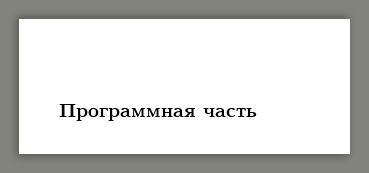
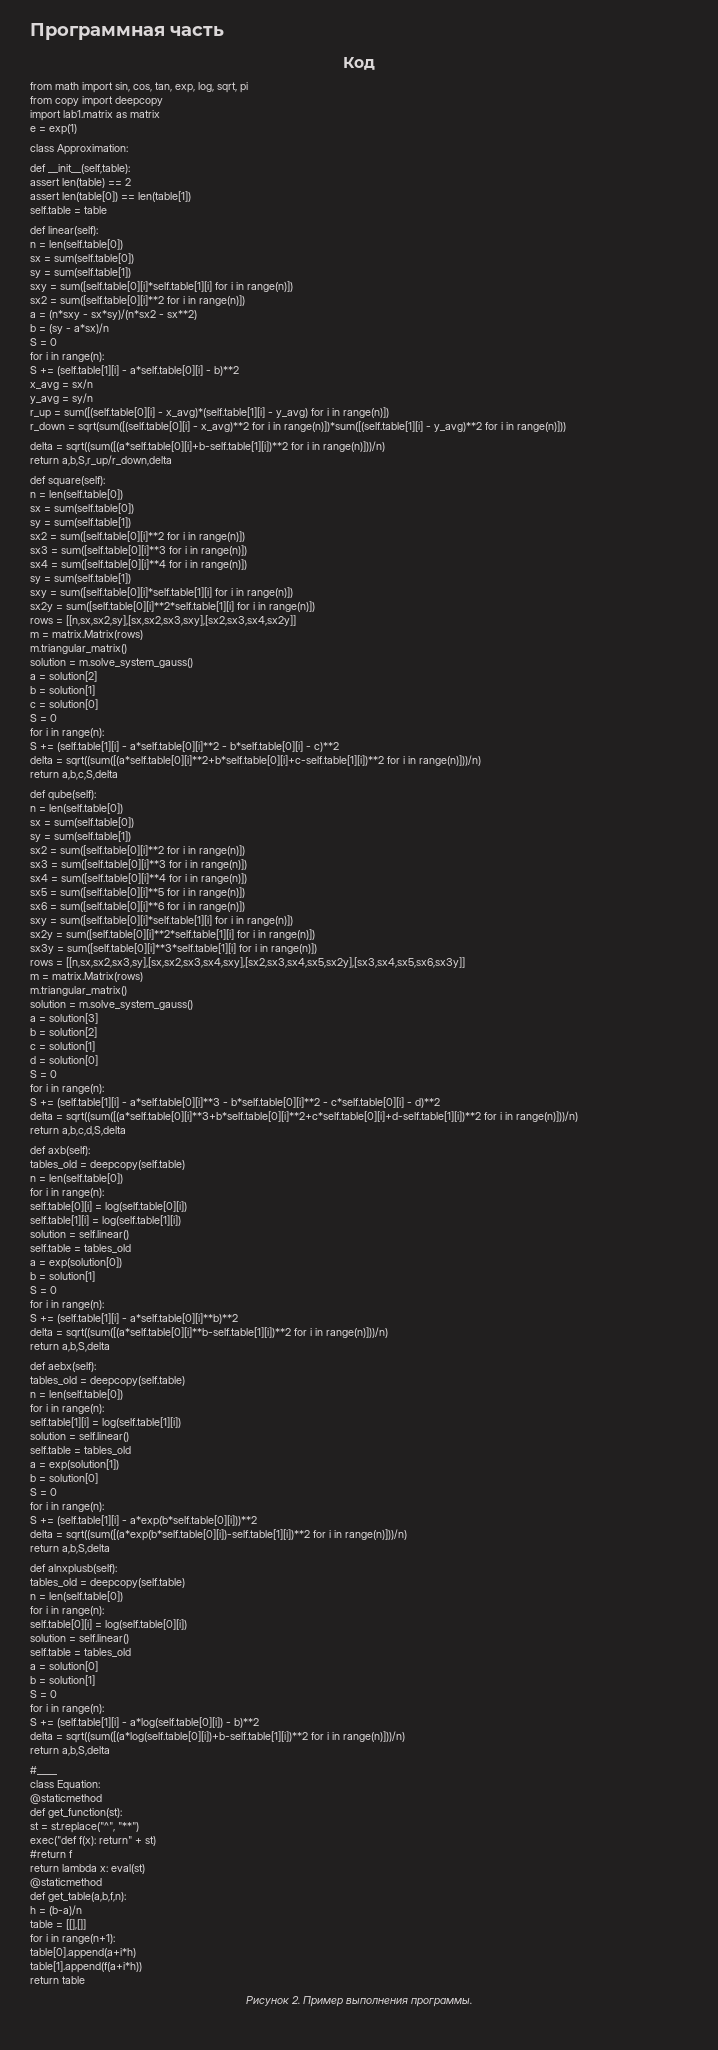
(257, 112) none -> [343,57,375,70] [30,82,248,93] [30,96,163,107] [30,110,160,121] [30,124,77,135] [30,144,128,155] [30,164,130,174] [30,178,131,188] [30,191,191,202] [30,206,107,214] [30,226,98,236] [30,239,123,250] [30,253,134,264] [30,267,131,278] [30,281,293,292] [30,295,245,306] [30,309,197,320] [30,323,109,334] [30,338,57,346] [30,352,104,362] [30,365,239,376] [30,379,93,390] [30,393,93,404] [30,407,389,419] [30,421,566,433] [30,441,385,453] [30,455,172,467] [30,476,105,487] [30,489,123,500] [30,503,134,514] [30,517,131,528] [30,531,245,542] [30,545,247,556] [30,559,247,570] [30,573,131,584] [30,587,293,598] [30,601,315,612] [30,615,296,626] [30,630,143,640] [30,644,127,654] [30,658,193,668] [30,671,97,682] [30,685,95,696] [30,699,98,710] [30,714,57,722] [30,728,104,738] [30,741,339,752] [30,755,481,767] [30,770,118,780] [30,790,96,801] [30,803,123,814] [30,817,134,828] [30,831,131,842] [30,845,245,856] [30,859,247,870] [30,873,247,884] [30,887,245,898] [30,901,245,912] [30,915,293,926] [30,929,315,940] [30,943,317,954] [30,957,465,968] [30,972,143,982] [30,986,127,996] [30,1000,193,1010] [30,1013,98,1024] [30,1027,97,1038] [30,1041,95,1052] [30,1055,98,1066] [30,1070,57,1078] [30,1084,104,1094] [30,1097,440,1108] [30,1111,578,1123] [30,1126,126,1136] [30,1146,90,1156] [30,1160,185,1171] [30,1173,123,1184] [30,1188,104,1198] [30,1201,187,1212] [30,1215,181,1226] [30,1230,129,1240] [30,1244,131,1253] [30,1257,122,1269] [30,1271,95,1282] [30,1286,57,1294] [30,1300,104,1310] [30,1313,238,1324] [30,1327,388,1339] [30,1342,110,1352] [30,1362,96,1372] [30,1376,185,1387] [30,1389,123,1400] [30,1404,104,1414] [30,1417,181,1428] [30,1432,129,1442] [30,1446,131,1455] [30,1459,119,1471] [30,1473,98,1484] [30,1488,57,1496] [30,1502,104,1512] [30,1515,257,1527] [30,1529,407,1541] [30,1544,110,1554] [30,1564,117,1575] [30,1578,185,1589] [30,1591,123,1602] [30,1606,104,1616] [30,1619,187,1630] [30,1634,129,1644] [30,1648,131,1657] [30,1661,98,1672] [30,1675,95,1686] [30,1690,57,1698] [30,1704,104,1714] [30,1717,259,1728] [30,1731,405,1743] [30,1746,110,1756] [30,1766,57,1775] [30,1780,100,1791] [30,1794,102,1804] [30,1808,122,1818] [30,1822,139,1833] [30,1836,156,1846] [30,1850,73,1858] [30,1864,145,1874] [30,1878,102,1888] [30,1892,126,1902] [30,1905,82,1916] [30,1919,86,1930] [30,1934,115,1944] [30,1947,136,1959] [30,1961,142,1973] [30,1976,85,1984] [246,1996,472,2007] // Код // from math import sin, cos, tan, exp, log, sqrt, pi // from copy import deepcopy // import lab1.matrix as matrix // e = exp(1) // class Approximation: // def __init__(self,table): // assert len(table) == 2 // assert len(table[0]) == len(table[1]) // self.table = table // def linear(self): // n = len(self.table[0]) // sx = sum(self.table[0]) // sy = sum(self.table[1]) // sxy = sum([self.table[0][i]*self.table[1][i] for i in range(n)]) // sx2 = sum([self.table[0][i]**2 for i in range(n)]) // a = (n*sxy - sx*sy)/(n*sx2 - sx**2) // b = (sy - a*sx)/n // S = 0 // for i in range(n): // S += (self.table[1][i] - a*self.table[0][i] - b)**2 // x_avg = sx/n // y_avg = sy/n // r_up = sum([(self.table[0][i] - x_avg)*(self.table[1][i] - y_avg) for i in range(n)]) // r_down = sqrt(sum([(self.table[0][i] - x_avg)**2 for i in range(n)])*sum([(self.table[1][i] - y_avg)**2 for i in range(n)])) // delta = sqrt((sum([(a*self.table[0][i]+b-self.table[1][i])**2 for i in range(n)]))/n) // return a,b,S,r_up/r_down,delta // def square(self): // n = len(self.table[0]) // sx = sum(self.table[0]) // sy = sum(self.table[1]) // sx2 = sum([self.table[0][i]**2 for i in range(n)]) // sx3 = sum([self.table[0][i]**3 for i in range(n)]) // sx4 = sum([self.table[0][i]**4 for i in range(n)]) // sy = sum(self.table[1]) // sxy = sum([self.table[0][i]*self.table[1][i] for i in range(n)]) // sx2y = sum([self.table[0][i]**2*self.table[1][i] for i in range(n)]) // rows = [[n,sx,sx2,sy],[sx,sx2,sx3,sxy],[sx2,sx3,sx4,sx2y]] // m = matrix.Matrix(rows) // m.triangular_matrix() // solution = m.solve_system_gauss() // a = solution[2] // b = solution[1] // c = solution[0] // S = 0 // for i in range(n): // S += (self.table[1][i] - a*self.table[0][i]**2 - b*self.table[0][i] - c)**2 // delta = sqrt((sum([(a*self.table[0][i]**2+b*self.table[0][i]+c-self.table[1][i])**2 for i in range(n)]))/n) // return a,b,c,S,delta // def qube(self): // n = len(self.table[0]) // sx = sum(self.table[0]) // sy = sum(self.table[1]) // sx2 = sum([self.table[0][i]**2 for i in range(n)]) // sx3 = sum([self.table[0][i]**3 for i in range(n)]) // sx4 = sum([self.table[0][i]**4 for i in range(n)]) // sx5 = sum([self.table[0][i]**5 for i in range(n)]) // sx6 = sum([self.table[0][i]**6 for i in range(n)]) // sxy = sum([self.table[0][i]*self.table[1][i] for i in range(n)]) // sx2y = sum([self.table[0][i]**2*self.table[1][i] for i in range(n)]) // sx3y = sum([self.table[0][i]**3*self.table[1][i] for i in range(n)]) // rows = [[n,sx,sx2,sx3,sy],[sx,sx2,sx3,sx4,sxy],[sx2,sx3,sx4,sx5,sx2y],[sx3,sx4,sx5,sx6,sx3y]] // m = matrix.Matrix(rows) // m.triangular_matrix() // solution = m.solve_system_gauss() // a = solution[3] // b = solution[2] // c = solution[1] // d = solution[0] // S = 0 // for i in range(n): // S += (self.table[1][i] - a*self.table[0][i]**3 - b*self.table[0][i]**2 - c*self.table[0][i] - d)**2 // delta = sqrt((sum([(a*self.table[0][i]**3+b*self.table[0][i]**2+c*self.table[0][i]+d-self.table[1][i])**2 for i in range(n)]))/n) // return a,b,c,d,S,delta // def axb(self): // tables_old = deepcopy(self.table) // n = len(self.table[0]) // for i in range(n): // self.table[0][i] = log(self.table[0][i]) // self.table[1][i] = log(self.table[1][i]) // solution = self.linear() // self.table = tables_old // a = exp(solution[0]) // b = solution[1] // S = 0 // for i in range(n): // S += (self.table[1][i] - a*self.table[0][i]**b)**2 // delta = sqrt((sum([(a*self.table[0][i]**b-self.table[1][i])**2 for i in range(n)]))/n) // return a,b,S,delta // def aebx(self): // tables_old = deepcopy(self.table) // n = len(self.table[0]) // for i in range(n): // self.table[1][i] = log(self.table[1][i]) // solution = self.linear() // self.table = tables_old // a = exp(solution[1]) // b = solution[0] // S = 0 // for i in range(n): // S += (self.table[1][i] - a*exp(b*self.table[0][i]))**2 // delta = sqrt((sum([(a*exp(b*self.table[0][i])-self.table[1][i])**2 for i in range(n)]))/n) // return a,b,S,delta // def alnxplusb(self): // tables_old = deepcopy(self.table) // n = len(self.table[0]) // for i in range(n): // self.table[0][i] = log(self.table[0][i]) // solution = self.linear() // self.table = tables_old // a = solution[0] // b = solution[1] // S = 0 // for i in range(n): // S += (self.table[1][i] - a*log(self.table[0][i]) - b)**2 // delta = sqrt((sum([(a*log(self.table[0][i])+b-self.table[1][i])**2 for i in range(n)]))/n) // return a,b,S,delta // #____ // class Equation: // @staticmethod // def get_function(st): // st = st.replace("^", "**") // exec("def f(x): return" + st) // #return f // return lambda x: eval(st) // @staticmethod // def get_table(a,b,f,n): // h = (b-a)/n // table = [[],[]] // for i in range(n+1): // table[0].append(a+i*h) // table[1].append(f(a+i*h)) // return table // Рисунок 2. Пример выполнения программы.

